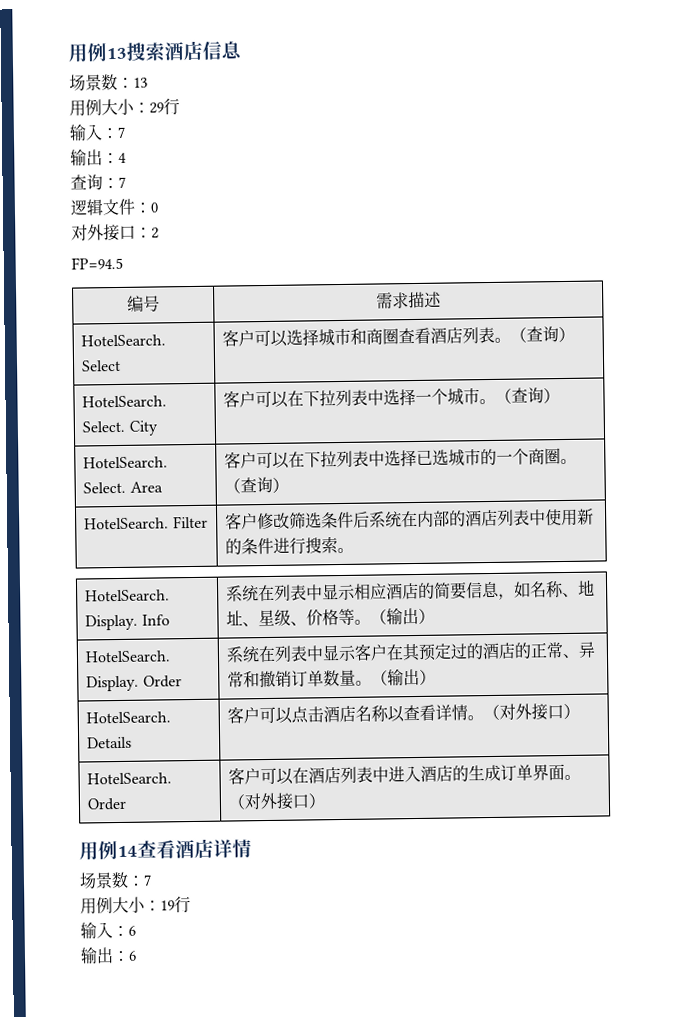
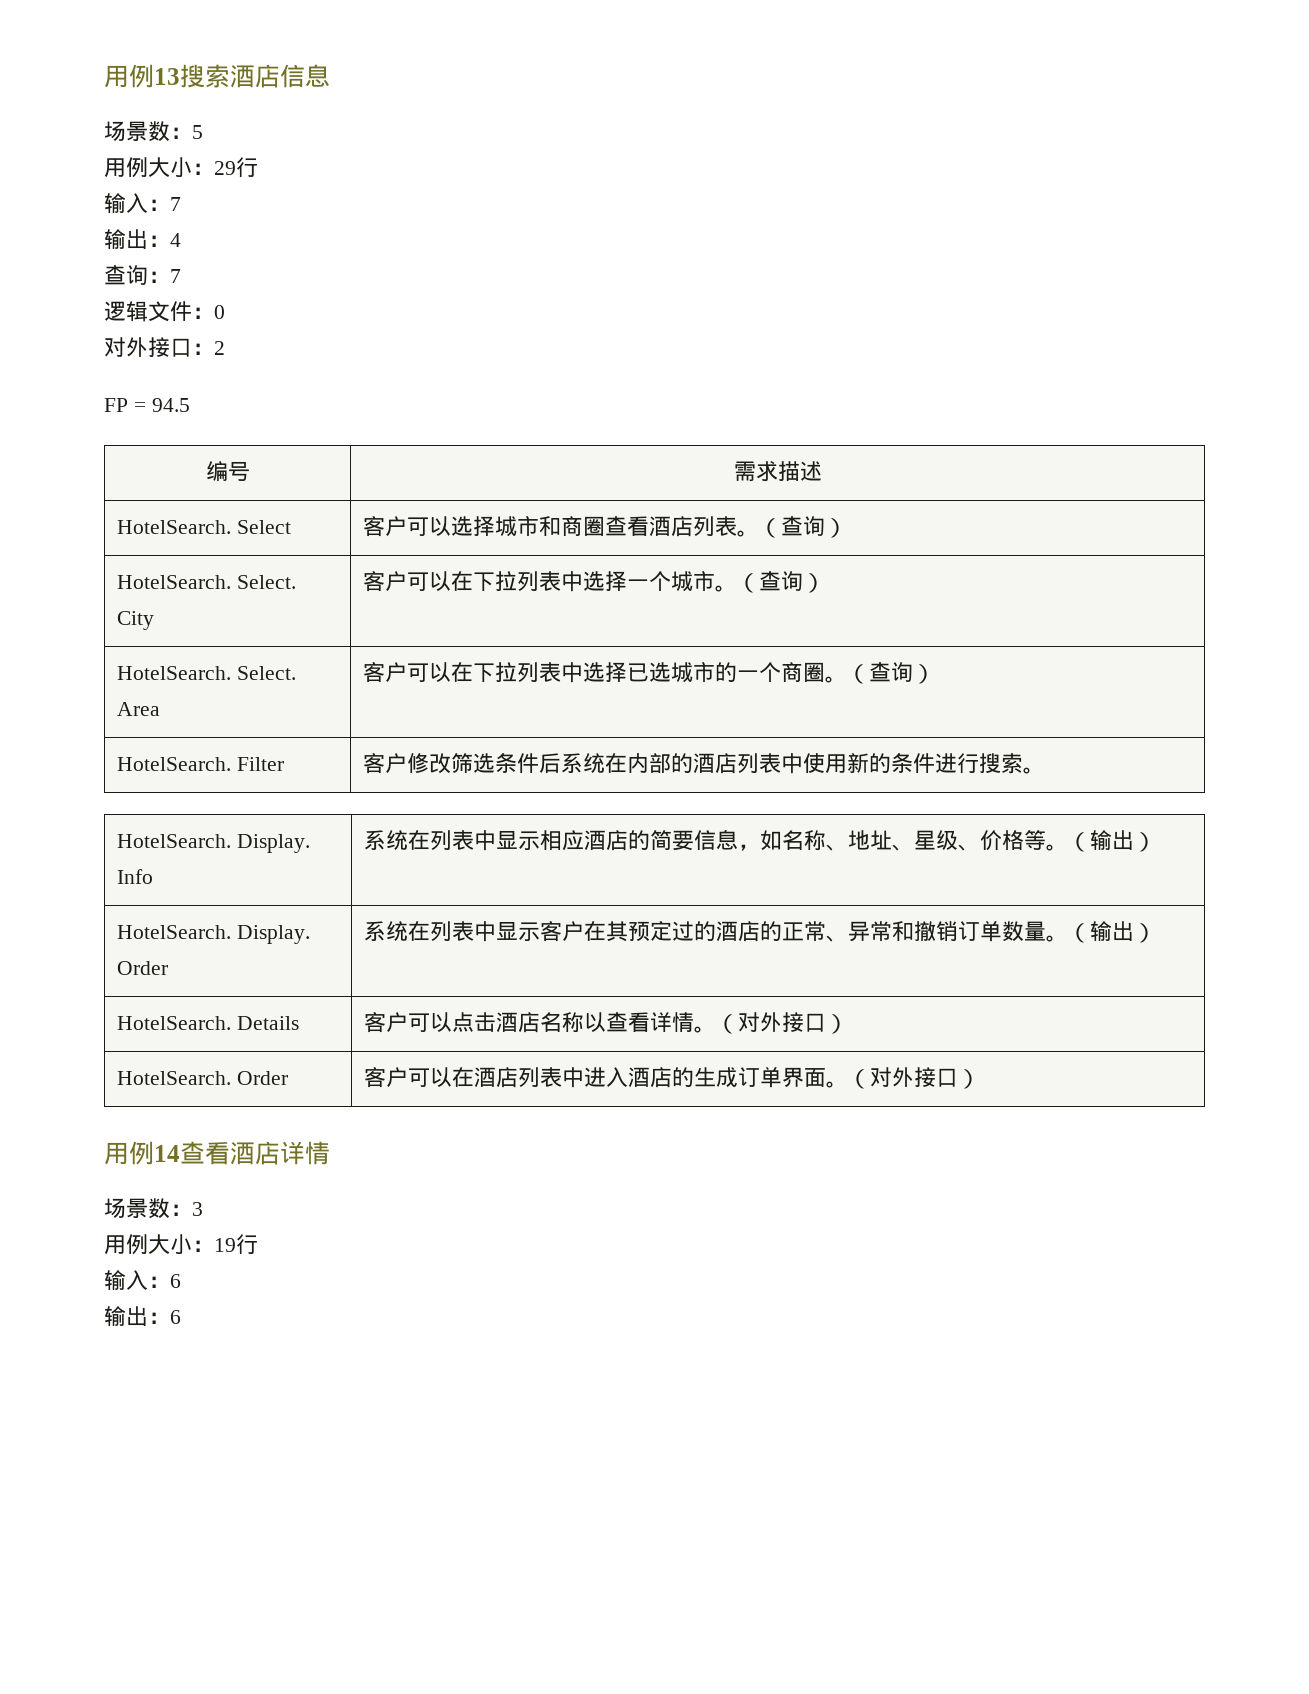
[133,77,148,88] 13 -> [192,125,203,139] 5
[71,256,123,270] FP=94.5 -> [104,398,190,412] FP = 94.5
[143,874,152,886] 7 -> [192,1202,203,1216] 3

